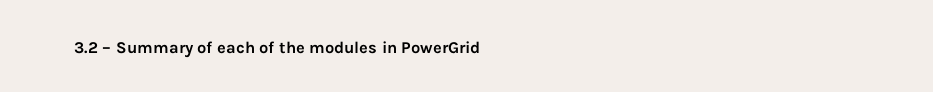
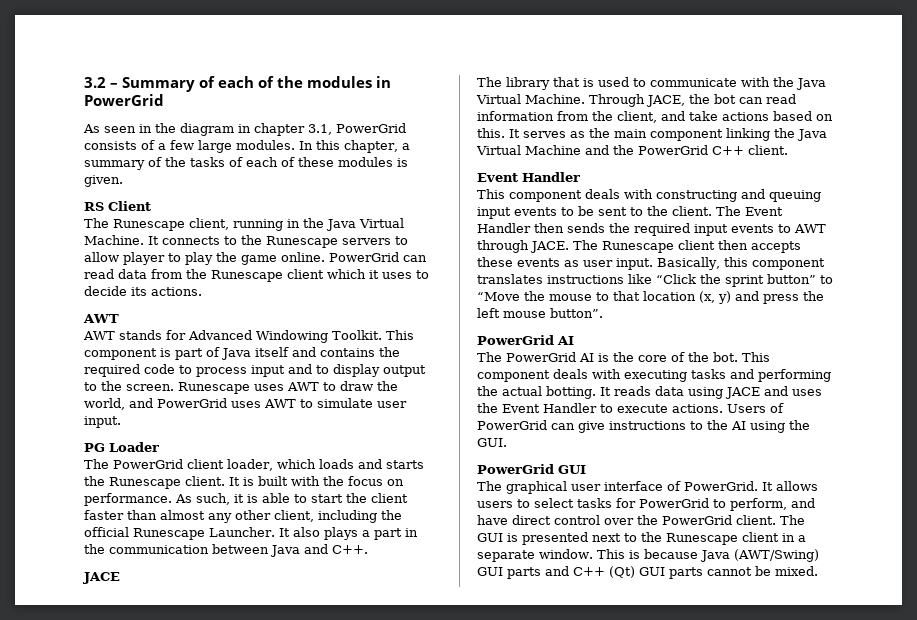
(481, 47) none -> [83,123,406,136] [84,140,410,153] [84,157,408,170] [84,175,123,187] [84,201,151,211] [84,218,404,231] [84,235,408,248] [84,252,427,265] [84,269,429,282] [84,286,202,296] [83,314,119,323] [83,330,414,343] [84,347,400,360] [84,364,426,377] [84,381,398,394] [84,398,407,410] [84,416,121,428] [84,442,159,452] [84,459,424,471] [84,476,404,489] [84,493,408,506] [84,510,402,523] [84,527,418,540] [84,544,368,557] [83,572,120,584] [477,77,826,90] [476,94,796,107] [477,111,833,123] [477,128,827,141] [476,145,788,155] [477,172,580,182] [477,189,821,202] [477,206,783,219] [477,223,826,236] [477,240,801,253] [477,257,825,270] [477,274,833,287] [477,291,824,304] [477,308,603,318] [477,335,574,345] [477,352,770,362] [477,369,831,382] [477,386,822,399] [477,403,784,413] [477,420,810,433] [477,438,507,447] [477,464,586,474] [477,481,818,494] [477,498,815,511] [477,515,805,525] [477,532,806,545] [477,549,819,562] [477,566,818,579] // As seen in the diagram in chapter 3.1, PowerGrid consists of a few large modules. In this chapter, a summary of the tasks of each of these modules is given. // RS Client // The Runescape client, running in the Java Virtual Machine. It connects to the Runescape servers to allow player to play the game online. PowerGrid can read data from the Runescape client which it uses to decide its actions. // AWT // AWT stands for Advanced Windowing Toolkit. This component is part of Java itself and contains the required code to process input and to display output to the screen. Runescape uses AWT to draw the world, and PowerGrid uses AWT to simulate user input. // PG Loader // The PowerGrid client loader, which loads and starts the Runescape client. It is built with the focus on performance. As such, it is able to start the client faster than almost any other client, including the official Runescape Launcher. It also plays a part in the communication between Java and C++. // JACE // The library that is used to communicate with the Java Virtual Machine. Through JACE, the bot can read information from the client, and take actions based on this. It serves as the main component linking the Java Virtual Machine and the PowerGrid C++ client. // Event Handler // This component deals with constructing and queuing input events to be sent to the client. The Event Handler then sends the required input events to AWT through JACE. The Runescape client then accepts these events as user input. Basically, this component translates instructions like “Click the sprint button” to “Move the mouse to that location (x, y) and press the left mouse button”. // PowerGrid AI // The PowerGrid AI is the core of the bot. This component deals with executing tasks and performing the actual botting. It reads data using JACE and uses the Event Handler to execute actions. Users of PowerGrid can give instructions to the AI using the GUI. // PowerGrid GUI // The graphical user interface of PowerGrid. It allows users to select tasks for PowerGrid to perform, and have direct control over the PowerGrid client. The GUI is presented next to the Runescape client in a separate window. This is because Java (AWT/Swing) GUI parts and C++ (Qt) GUI parts cannot be mixed.

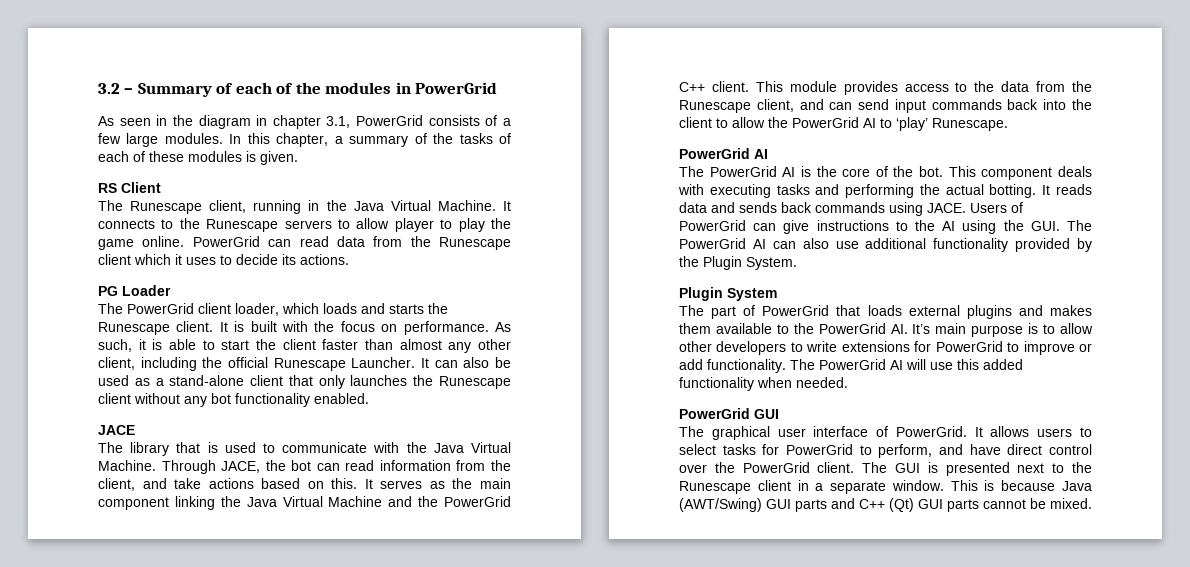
[83,314,119,323] [83,330,414,343] [84,347,400,360] [84,364,426,377] [84,381,398,394] [84,398,407,410] [84,416,121,428] // AWT // AWT stands for Advanced Windowing Toolkit. This component is part of Java itself and contains the required code to process input and to display output to the screen. Runescape uses AWT to draw the world, and PowerGrid uses AWT to simulate user input. -> (349, 259) none
[292,527,418,540] [84,544,368,557] also plays a part in the communication between Java and C++. -> [434,357,512,368] [98,375,511,389] [98,393,369,407] can also be used as a stand-alone client that only launches the Runescape client without any bot functionality enabled.
[477,172,580,182] [477,189,821,202] [477,206,783,219] [477,223,826,236] [477,240,801,253] [477,257,825,270] [477,274,833,287] [477,291,824,304] [477,308,603,318] // Event Handler // This component deals with constructing and queuing input events to be sent to the client. The Event Handler then sends the required input events to AWT through JACE. The Runescape client then accepts these events as user input. Basically, this component translates instructions like “Click the sprint button” to “Move the mouse to that location (x, y) and press the left mouse button”. -> [755,81,1092,95] [679,99,1092,113] [679,117,1008,131] This module provides access to the data from the Runescape client, and can send input commands back into the client to allow the PowerGrid AI to ‘play’ Runescape.
[688,386,822,399] [477,403,723,413] using JACE and uses the Event Handler to execute actions. -> [711,202,966,216] and sends back commands using JACE.
(507, 442) none -> [1067,220,1092,231] [679,238,1092,252] [679,256,797,270] [679,287,777,301] [679,305,1092,319] [679,323,1093,337] [679,341,1092,355] [679,359,1023,373] [679,377,848,391] The PowerGrid AI can also use additional functionality provided by the Plugin System. // Plugin System // The part of PowerGrid that loads external plugins and makes them available to the PowerGrid AI. It’s main purpose is to allow other developers to write extensions for PowerGrid to improve or add functionality. The PowerGrid AI will use this added functionality when needed.

